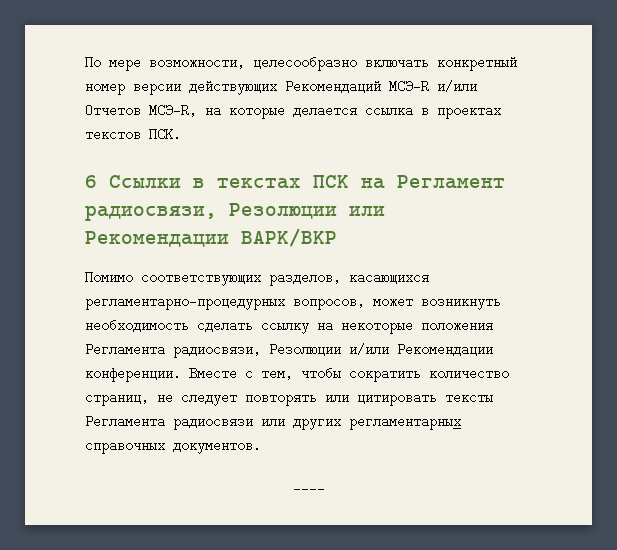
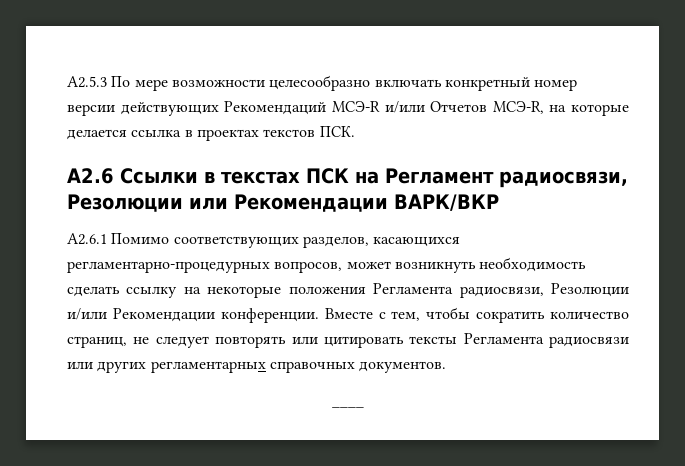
(85, 62) none -> [67,76,107,88] A2.5.3
[149,54,245,70] возможности, -> [171,79,265,87] возможности
[85,175,97,188] 6 -> [67,168,114,184] A2.6
(337, 237) none -> [67,233,107,245] A2.6.1

